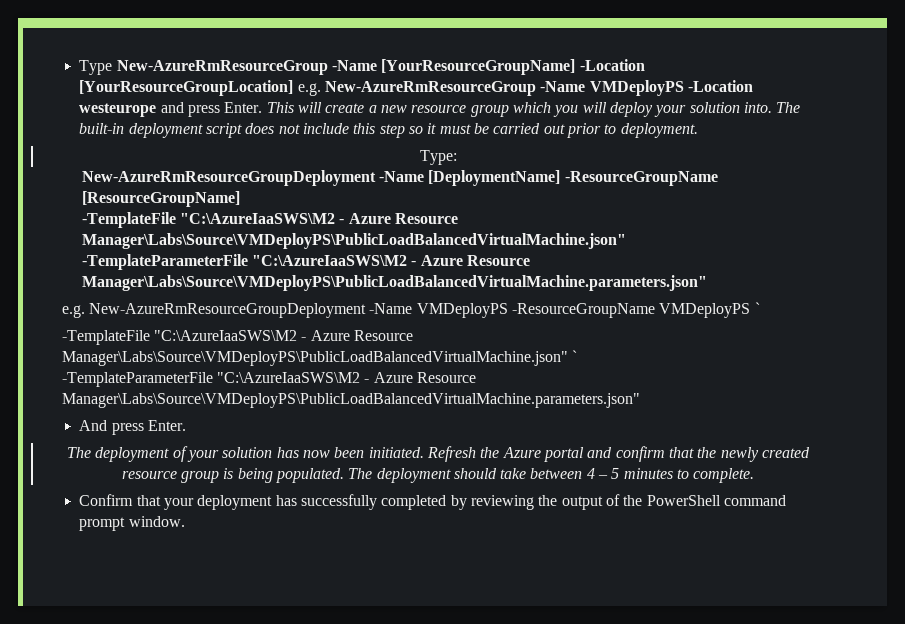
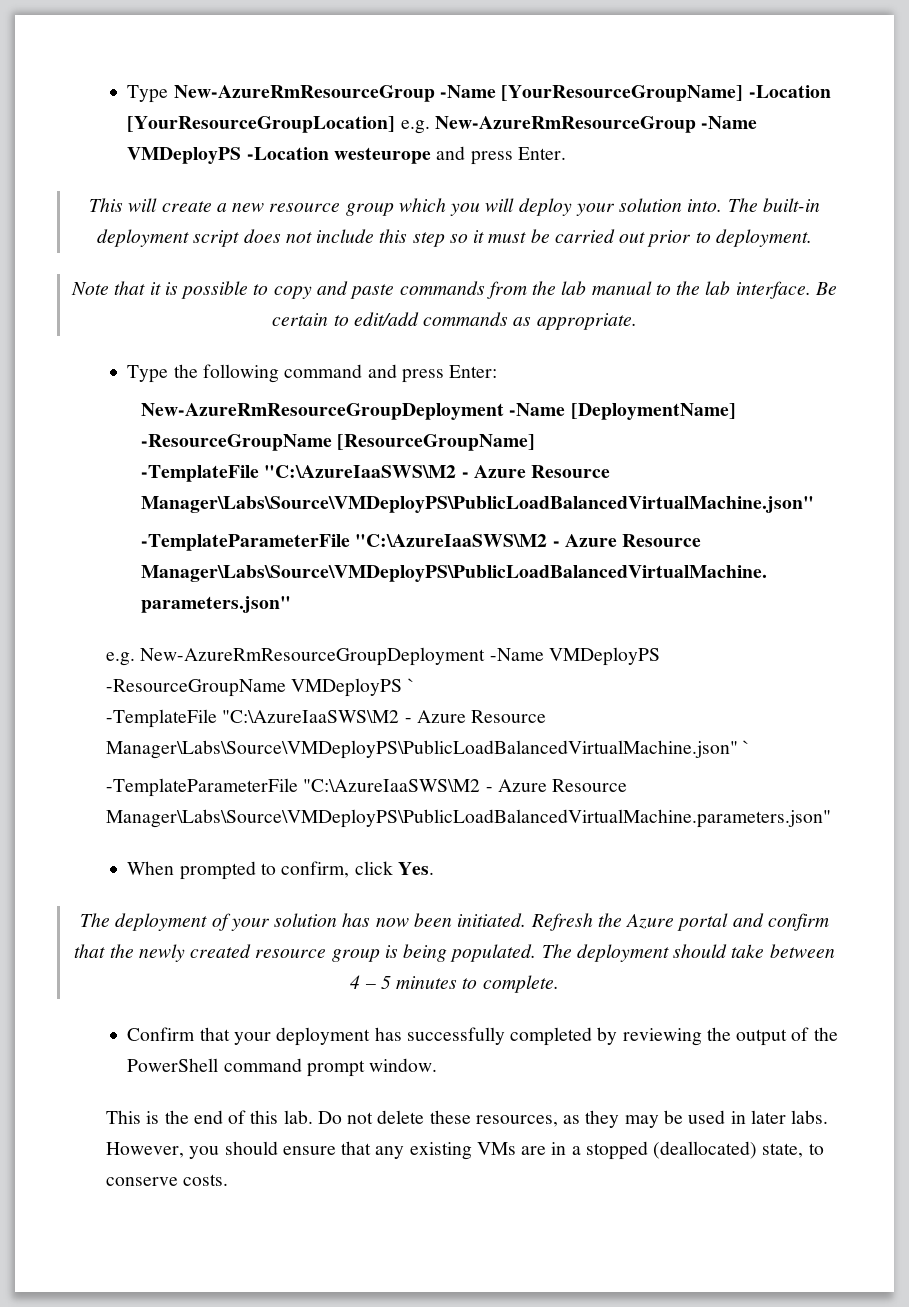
(263, 107) none -> (566, 153) //
[419,150,457,165] Type: -> [71,281,837,299] [272,312,637,330] [127,364,498,383] Note that it is possible to copy and paste commands from the lab manual to the lab interface. Be certain to edit/add commands as appropriate. // Type the following command and press Enter:
[79,420,187,435] And press Enter. -> [127,861,434,880] When prompted to confirm, click Yes.
(185, 521) none -> [105,1110,829,1128] [105,1141,824,1160] [105,1174,229,1186] // This is the end of this lab. Do not delete these resources, as they may be used in later labs. However, you should ensure that any existing VMs are in a stopped (deallocated) state, to conserve costs.

